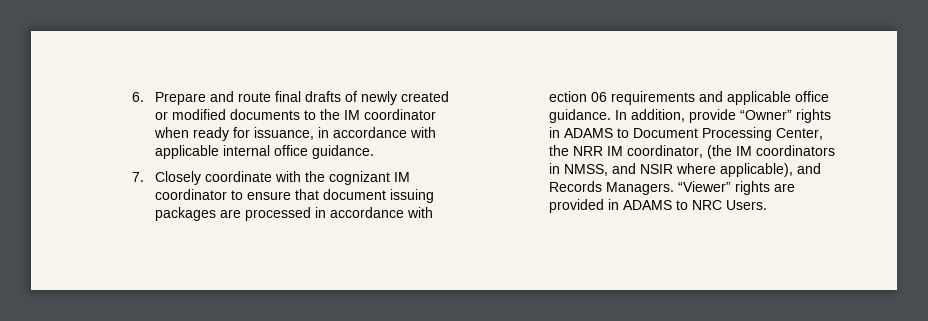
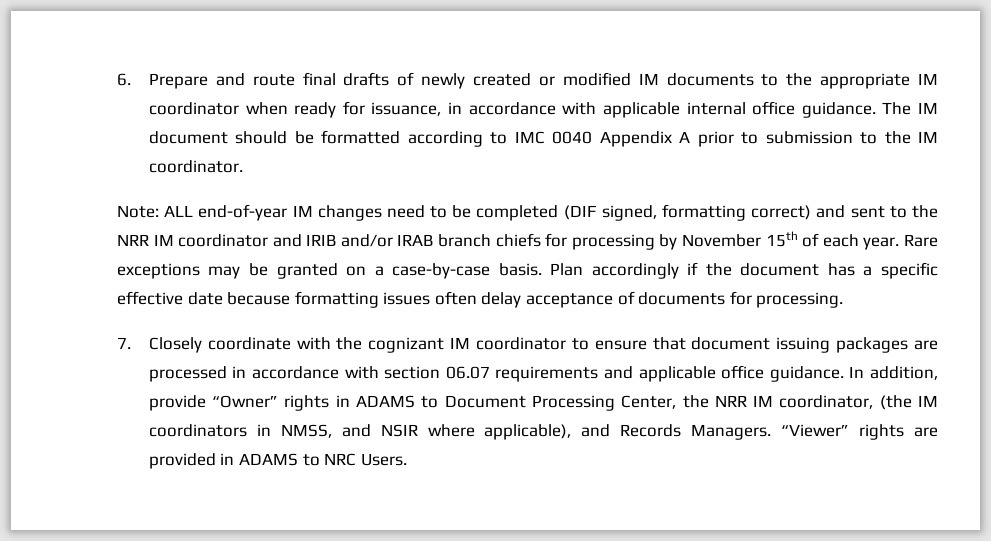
(227, 114) none -> [638,73,659,85] IM
(341, 114) none -> [820,73,911,89] appropriate
(375, 152) none -> [882,102,939,115] [148,130,938,147] [148,160,243,173] [116,204,938,221] [116,231,938,250] [116,262,939,279] [116,291,844,308] The IM document should be formatted according to IMC 0040 Appendix A prior to submission to the IM coordinator. // Note: ALL end-of-year IM changes need to be completed (DIF signed, formatting correct) and sent to the NRR IM coordinator and IRIB and/or IRAB branch chiefs for processing by November 15th of each year. Rare exceptions may be granted on a case-by-case basis. Plan accordingly if the document has a specific effective date because formatting issues often delay acceptance of documents for processing.
[549,91,608,102] ection 06 -> [384,366,490,379] section 06.07

